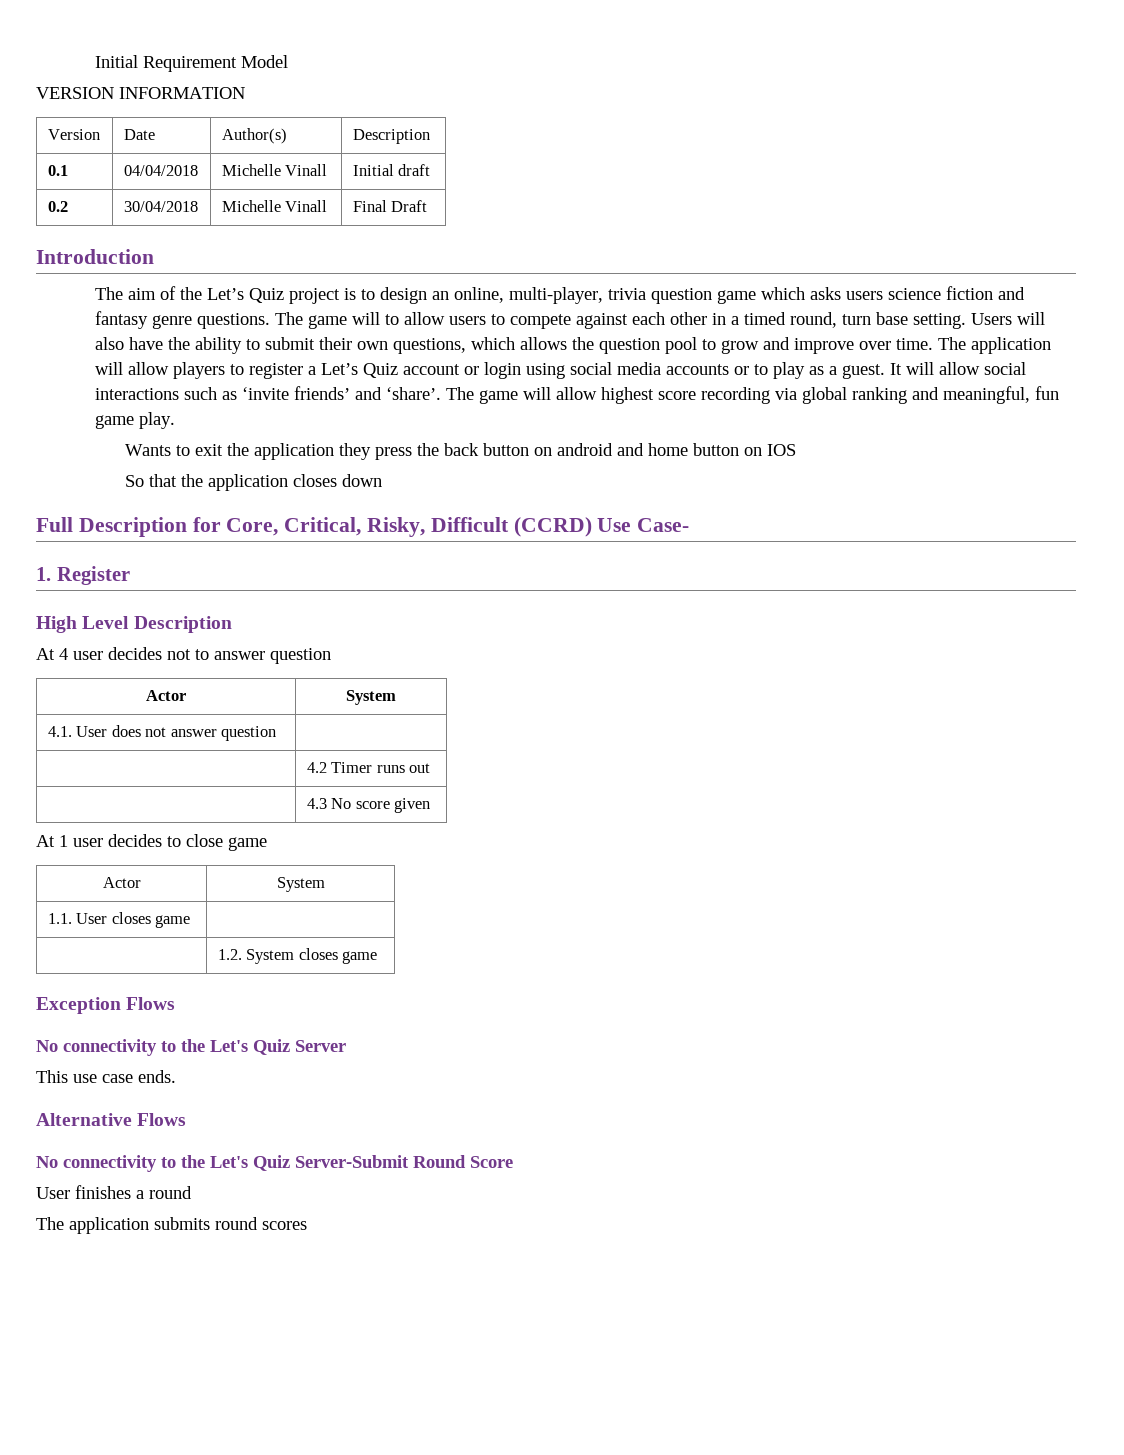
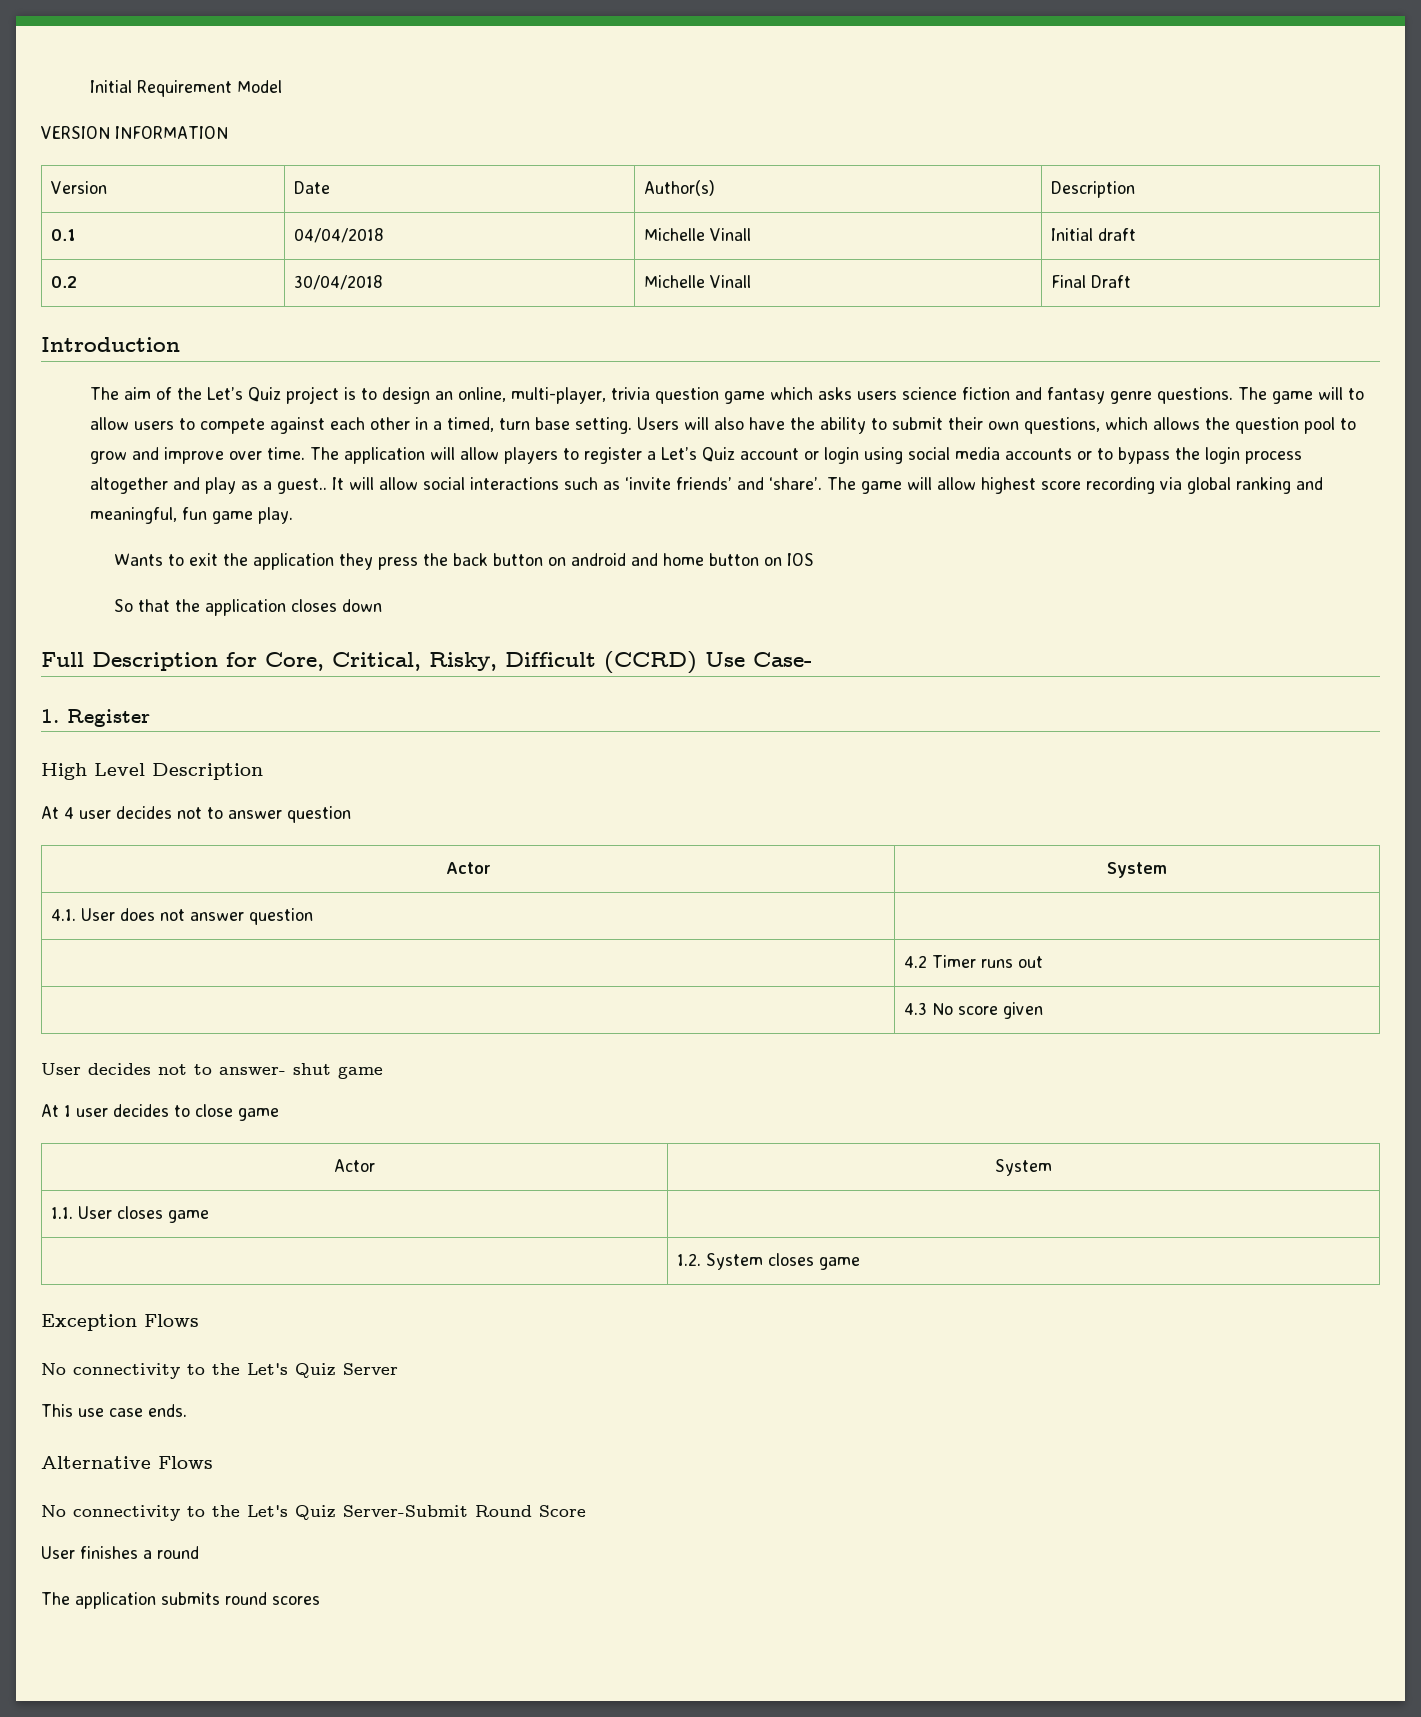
[744,312,838,328] timed round, -> [446,417,494,432] timed,
(769, 369) none -> [1117,447,1302,464] [89,477,200,494] bypass the login process altogether and
[842,364,886,379] guest. -> [276,478,327,494] guest..
(431, 805) none -> [41,1063,383,1079] // User decides not to answer- shut game

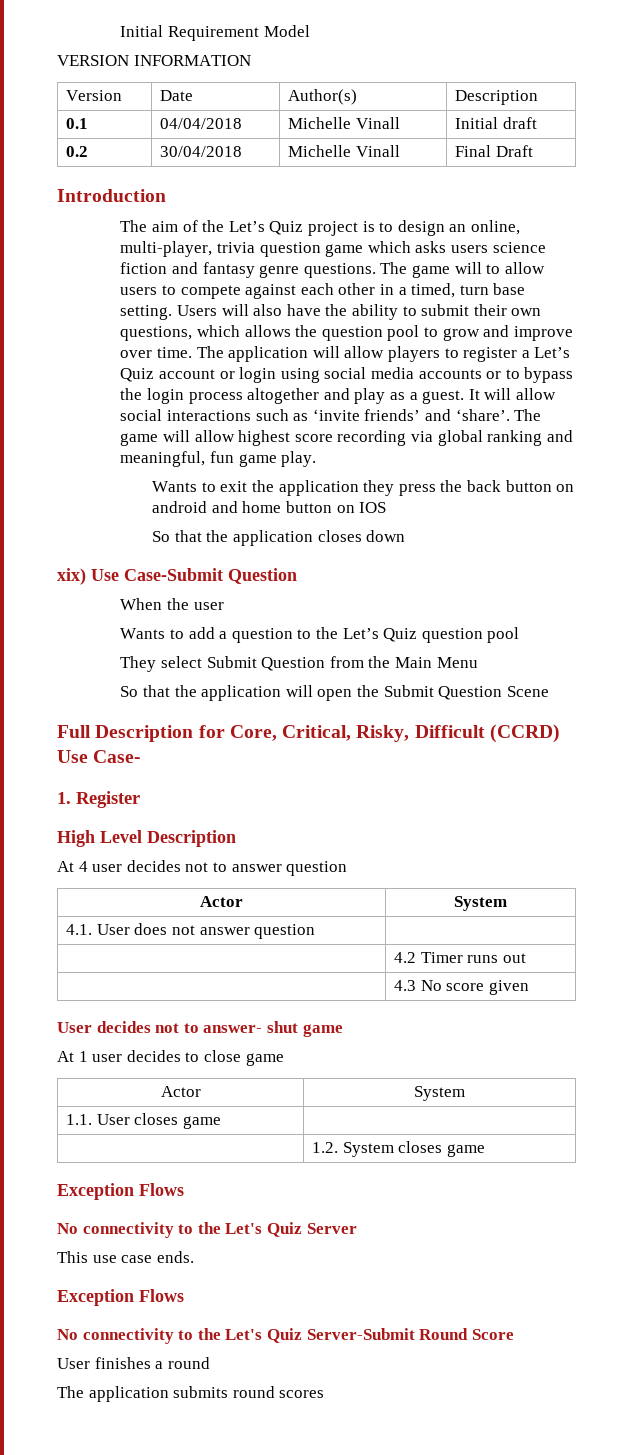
[276,478,327,494] guest.. -> [422,390,465,404] guest.
(383, 605) none -> [57,568,297,585] [120,598,224,610] [120,627,520,643] [120,656,478,672] [120,685,549,701] // xix) Use Case-Submit Question // When the user // Wants to add a question to the Let’s Quiz question pool // They select Submit Question from the Main Menu // So that the application will open the Submit Question Scene
[41,1456,151,1469] Alternative -> [57,1289,134,1306] Exception

